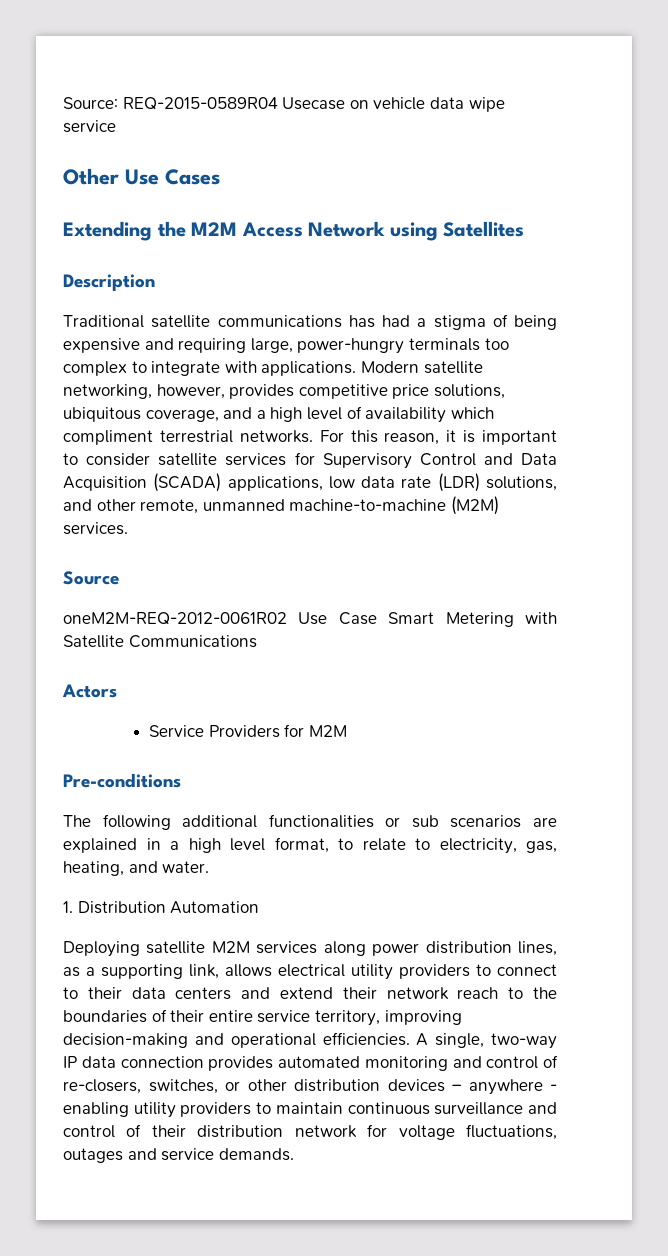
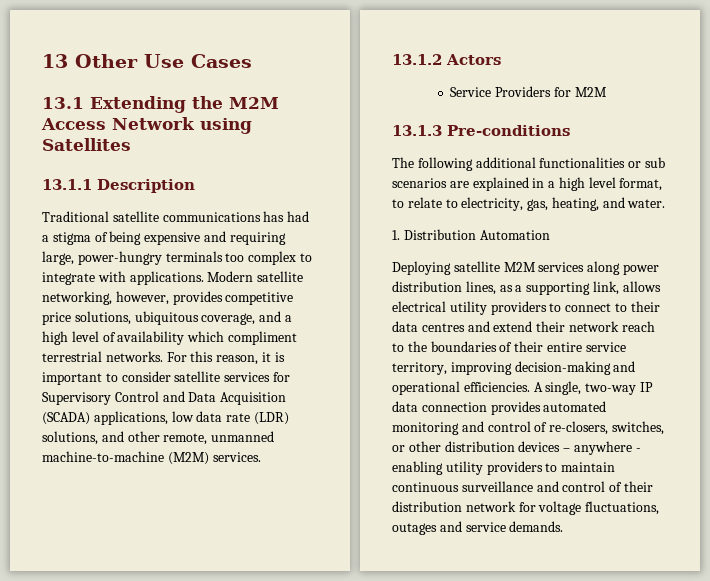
[63,97,505,112] [63,120,116,133] Source: REQ-2015-0589R04 Usecase on vehicle data wipe service // -> [42,54,68,68] 13
(220, 177) none -> [42,97,84,109] 13.1
(525, 229) none -> [42,179,92,190] 13.1.1
[63,571,119,585] [63,612,557,627] [63,635,257,648] Source // oneM2M-REQ-2012-0061R02 Use Case Smart Metering with Satellite Communications // -> [392,54,442,65] 13.1.2
(347, 731) none -> [392,125,442,136] 13.1.3
[175,987,232,1000] centers -> [421,323,465,332] centres

